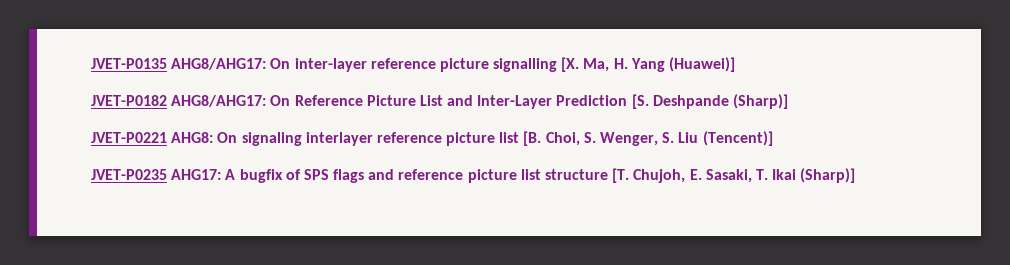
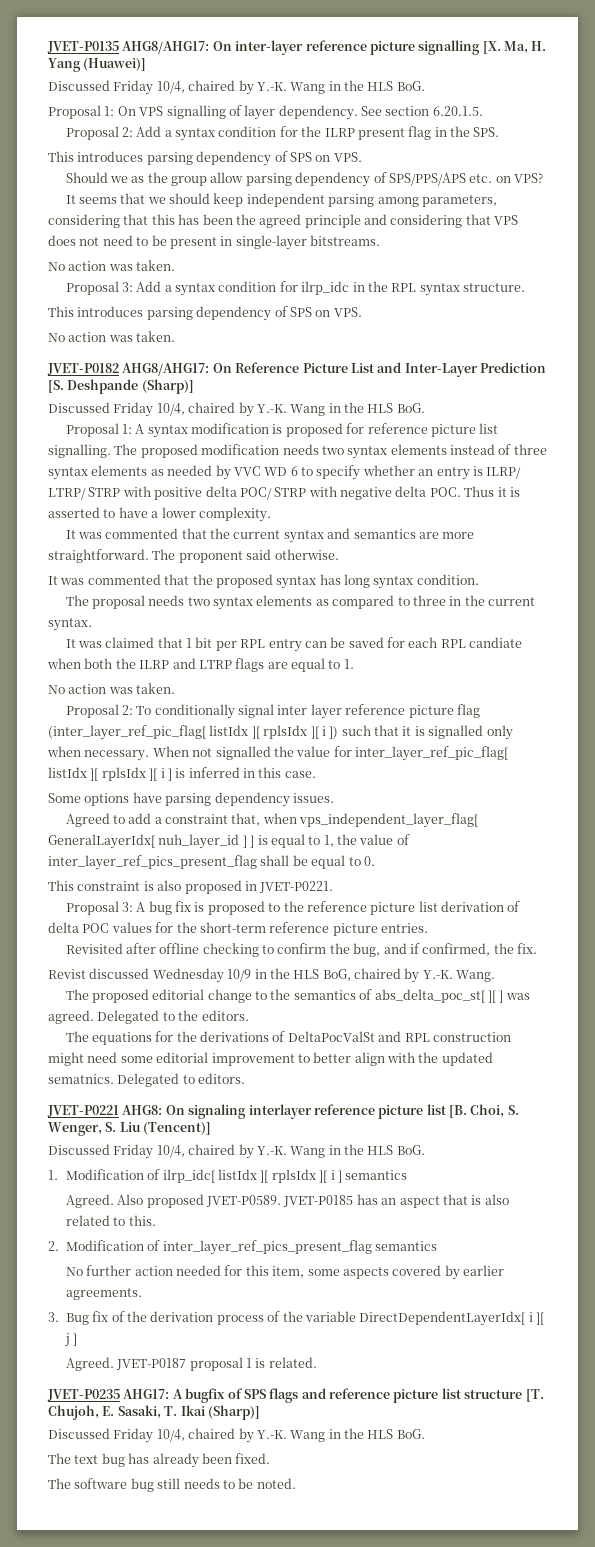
(736, 64) none -> [48,80,425,95] [48,105,483,120] [65,126,500,141] [48,151,362,166] [65,172,544,187] [65,193,497,207] [48,214,519,228] [48,235,380,250] [48,260,176,271] [65,281,526,296] [48,306,362,321] [48,331,176,342] // Discussed Friday 10/4, chaired by Y.-K. Wang in the HLS BoG. // Proposal 1: On VPS signalling of layer dependency. See section 6.20.1.5. // Proposal 2: Add a syntax condition for the ILRP present flag in the SPS. // This introduces parsing dependency of SPS on VPS. // Should we as the group allow parsing dependency of SPS/PPS/APS etc. on VPS? // It seems that we should keep independent parsing among parameters, considering that this has been the agreed principle and considering that VPS does not need to be present in single-layer bitstreams. // No action was taken. // Proposal 3: Add a syntax condition for ilrp_idc in the RPL syntax structure. // This introduces parsing dependency of SPS on VPS. // No action was taken.
(789, 101) none -> [48,402,425,417] [65,423,499,438] [48,444,547,459] [48,465,522,480] [48,486,520,500] [48,507,271,522] [65,528,475,543] [48,549,339,563] [48,574,479,589] [65,595,536,610] [48,618,92,631] [65,637,523,652] [47,658,354,672] [48,683,176,694] [65,704,480,719] [48,725,513,740] [47,746,508,761] [48,767,316,781] [48,792,334,807] [65,813,479,828] [48,834,410,849] [48,855,375,870] [48,880,334,894] [65,901,521,915] [48,922,428,936] [65,943,538,957] [48,968,496,983] [65,989,530,1003] [48,1010,249,1024] [65,1031,511,1045] [48,1052,493,1066] [48,1073,246,1087] // Discussed Friday 10/4, chaired by Y.-K. Wang in the HLS BoG. // Proposal 1: A syntax modification is proposed for reference picture list signalling. The proposed modification needs two syntax elements instead of three syntax elements as needed by VVC WD 6 to specify whether an entry is ILRP/ LTRP/ STRP with positive delta POC/ STRP with negative delta POC. Thus it is asserted to have a lower complexity. // It was commented that the current syntax and semantics are more straightforward. The proponent said otherwise. // It was commented that the proposed syntax has long syntax condition. // The proposal needs two syntax elements as compared to three in the current syntax. // It was claimed that 1 bit per RPL entry can be saved for each RPL candiate when both the ILRP and LTRP flags are equal to 1. // No action was taken. // Proposal 2: To conditionally signal inter layer reference picture flag (inter_layer_ref_pic_flag[ listIdx ][ rplsIdx ][ i ]) such that it is signalled only when necessary. When not signalled the value for inter_layer_ref_pic_flag[ listIdx ][ rplsIdx ][ i ] is inferred in this case. // Some options have parsing dependency issues. // Agreed to add a constraint that, when vps_independent_layer_flag[ GeneralLayerIdx[ nuh_layer_id ] ] is equal to 1, the value of inter_layer_ref_pics_present_flag shall be equal to 0. // This constraint is also proposed in JVET-P0221. // Proposal 3: A bug fix is proposed to the reference picture list derivation of delta POC values for the short-term reference picture entries. // Revisited after offline checking to confirm the bug, and if confirmed, the fix. // Revist discussed Wednesday 10/9 in the HLS BoG, chaired by Y.-K. Wang. // The proposed editorial change to the semantics of abs_delta_poc_st[ ][ ] was agreed. Delegated to the editors. // The equations for the derivations of DeltaPocValSt and RPL construction might need some editorial improvement to better align with the updated sematnics. Delegated to editors.
(773, 138) none -> [48,1144,425,1159] [48,1169,408,1183] [65,1194,509,1208] [65,1215,156,1226] [48,1240,437,1255] [65,1265,504,1280] [65,1288,142,1300] [48,1311,544,1326] [64,1333,78,1347] [65,1357,317,1371] // Discussed Friday 10/4, chaired by Y.-K. Wang in the HLS BoG. // 1. Modification of ilrp_idc[ listIdx ][ rplsIdx ][ i ] semantics // Agreed. Also proposed JVET-P0589. JVET-P0185 has an aspect that is also related to this. // 2. Modification of inter_layer_ref_pics_present_flag semantics // No further action needed for this item, some aspects covered by earlier agreements. // 3. Bug fix of the derivation process of the variable DirectDependentLayerIdx[ i ][ j ] // Agreed. JVET-P0187 proposal 1 is related.
(856, 175) none -> [48,1428,425,1443] [48,1453,271,1468] [48,1478,296,1492] // Discussed Friday 10/4, chaired by Y.-K. Wang in the HLS BoG. // The text bug has already been fixed. // The software bug still needs to be noted.

